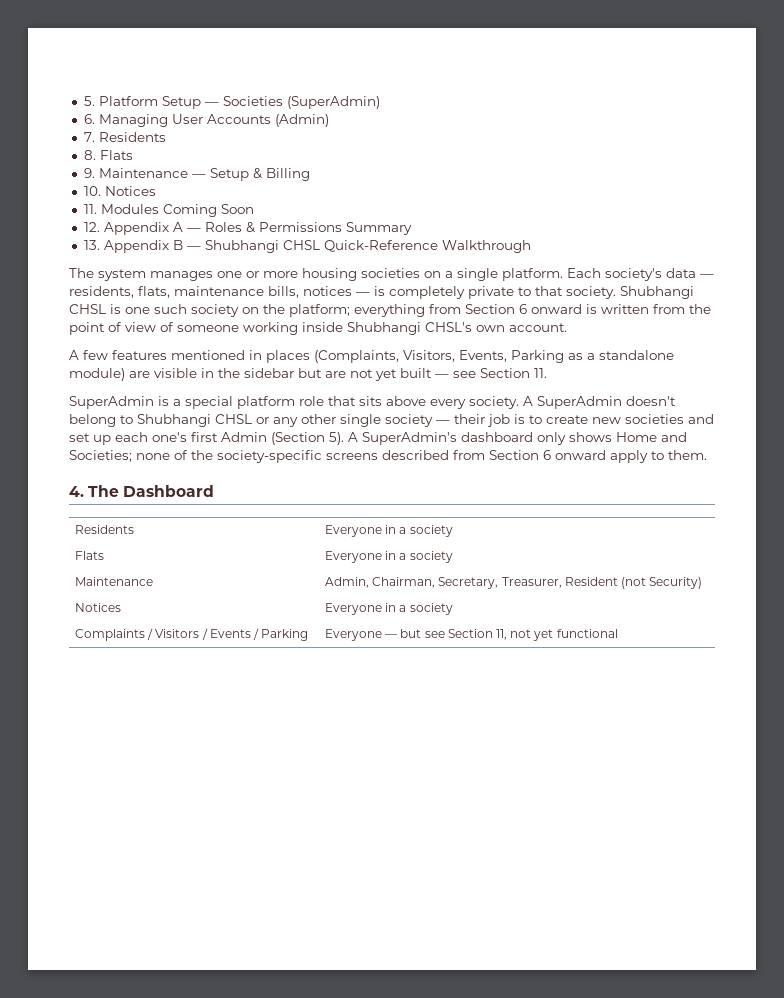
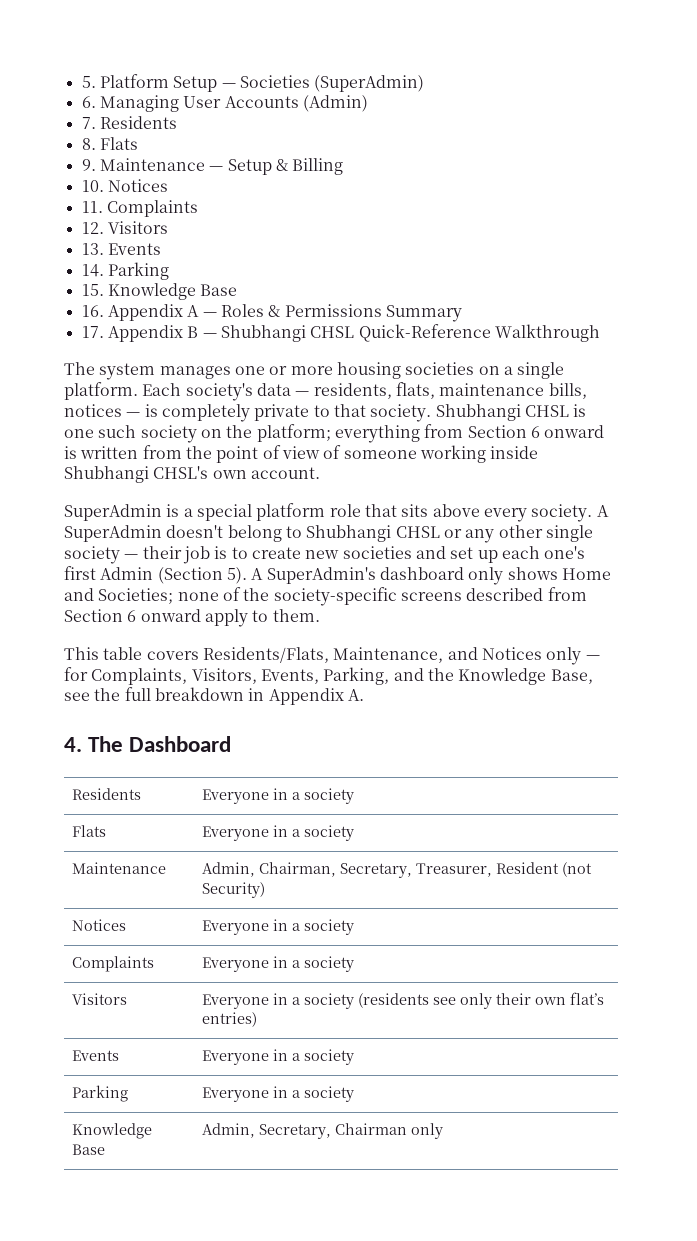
[100,204,254,217] [83,222,100,232] Modules Coming Soon // 12. -> [106,200,198,217] [81,221,168,234] [81,243,161,255] [81,262,169,280] [81,283,238,300] [81,305,104,317] Complaints // 12. Visitors // 13. Events // 14. Parking // 15. Knowledge Base // 16.
[83,240,100,250] 13. -> [81,326,104,338] 17.
[69,350,674,363] [69,368,547,381] // A few features mentioned in places (Complaints, Visitors, Events, Parking as a standalone module) are visible in the sidebar but are not yet built — see Section 11. -> (320, 473) none
(707, 455) none -> [64,647,600,665] [64,667,593,685] [64,687,364,705] // This table covers Residents/Flats, Maintenance, and Notices only — for Complaints, Visitors, Events, Parking, and the Knowledge Base, see the full breakdown in Appendix A.
[147,628,309,641] [324,629,618,641] / Visitors / Events / Parking | Everyone — but see Section 11, not yet functional -> [201,956,354,972] [71,993,127,1005] [201,992,604,1009] [201,1012,257,1027] [71,1050,119,1061] [201,1049,354,1065] [71,1085,128,1102] [201,1086,354,1102] [71,1123,152,1139] [71,1144,105,1155] [201,1123,443,1139] | Everyone in a society // Visitors | Everyone in a society (residents see only their own flat’s entries) // Events | Everyone in a society // Parking | Everyone in a society // Knowledge Base | Admin, Secretary, Chairman only

